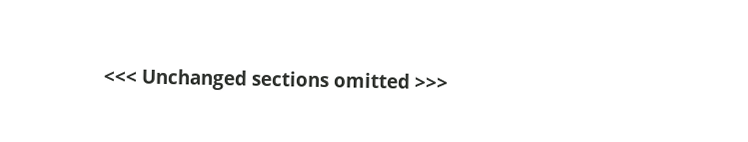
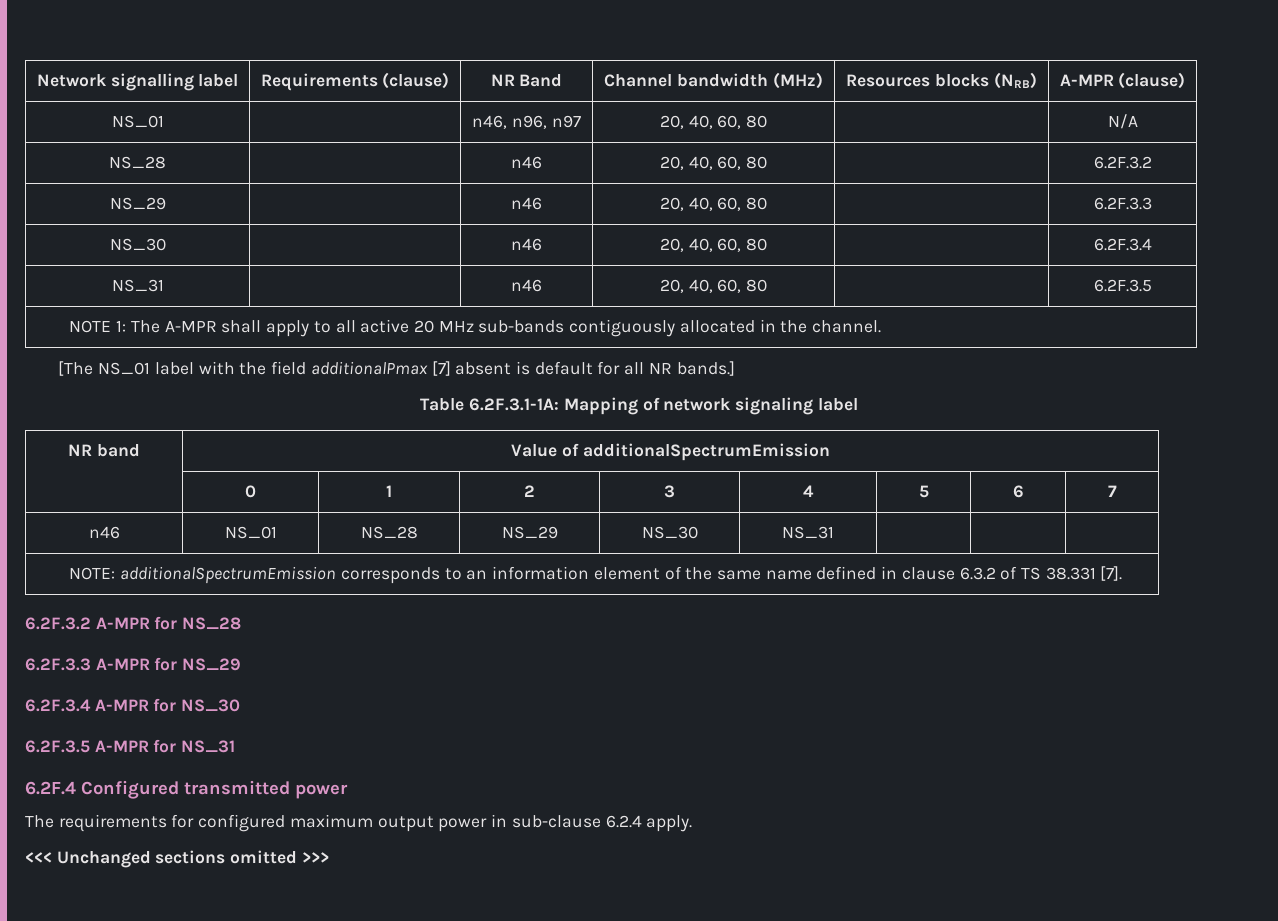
(103, 77) none -> [36,73,239,91] [260,72,450,91] [490,74,563,87] [604,72,823,89] [846,72,1037,89] [1059,72,1186,89] [111,115,164,128] [472,115,581,129] [659,115,768,129] [1107,114,1138,129] [109,156,166,169] [511,156,542,169] [659,156,768,170] [1093,156,1152,169] [109,197,166,210] [511,197,542,210] [659,197,768,211] [1093,197,1152,210] [109,238,166,251] [511,238,542,251] [659,238,768,252] [1093,238,1152,251] [111,279,164,292] [511,279,542,292] [659,279,768,293] [1093,279,1152,292] [69,319,882,337] [58,361,735,376] [420,397,858,415] [68,444,140,457] [511,443,830,461] [245,485,256,498] [386,485,392,497] [524,485,535,497] [664,485,675,498] [803,485,814,497] [918,485,929,498] [1012,485,1024,498] [1107,485,1117,497] [88,526,120,539] [224,526,277,539] [360,526,418,539] [501,526,558,539] [641,526,698,539] [782,526,834,539] [69,566,1123,584] [25,616,242,630] [25,657,242,671] [25,698,241,712] [25,739,236,753] [25,780,348,799] [25,814,693,832] Network signalling label | Requirements (clause) | NR Band | Channel bandwidth (MHz) | Resources blocks (NRB) | A-MPR (clause) // NS_01 | | n46, n96, n97 | 20, 40, 60, 80 | | N/A // NS_28 | | n46 | 20, 40, 60, 80 | | 6.2F.3.2 // NS_29 | | n46 | 20, 40, 60, 80 | | 6.2F.3.3 // NS_30 | | n46 | 20, 40, 60, 80 | | 6.2F.3.4 // NS_31 | | n46 | 20, 40, 60, 80 | | 6.2F.3.5 // NOTE 1: The A-MPR shall apply to all active 20 MHz sub-bands contiguously allocated in the channel. // [The NS_01 label with the field additionalPmax [7] absent is default for all NR bands.] // Table 6.2F.3.1-1A: Mapping of network signaling label // NR band | Value of additionalSpectrumEmission // | 0 | 1 | 2 | 3 | 4 | 5 | 6 | 7 // n46 | NS_01 | NS_28 | NS_29 | NS_30 | NS_31 | | | // NOTE: additionalSpectrumEmission corresponds to an information element of the same name defined in clause 6.3.2 of TS 38.331 [7]. // 6.2F.3.2 A-MPR for NS_28 // 6.2F.3.3 A-MPR for NS_29 // 6.2F.3.4 A-MPR for NS_30 // 6.2F.3.5 A-MPR for NS_31 // 6.2F.4 Configured transmitted power // The requirements for configured maximum output power in sub-clause 6.2.4 apply. //

